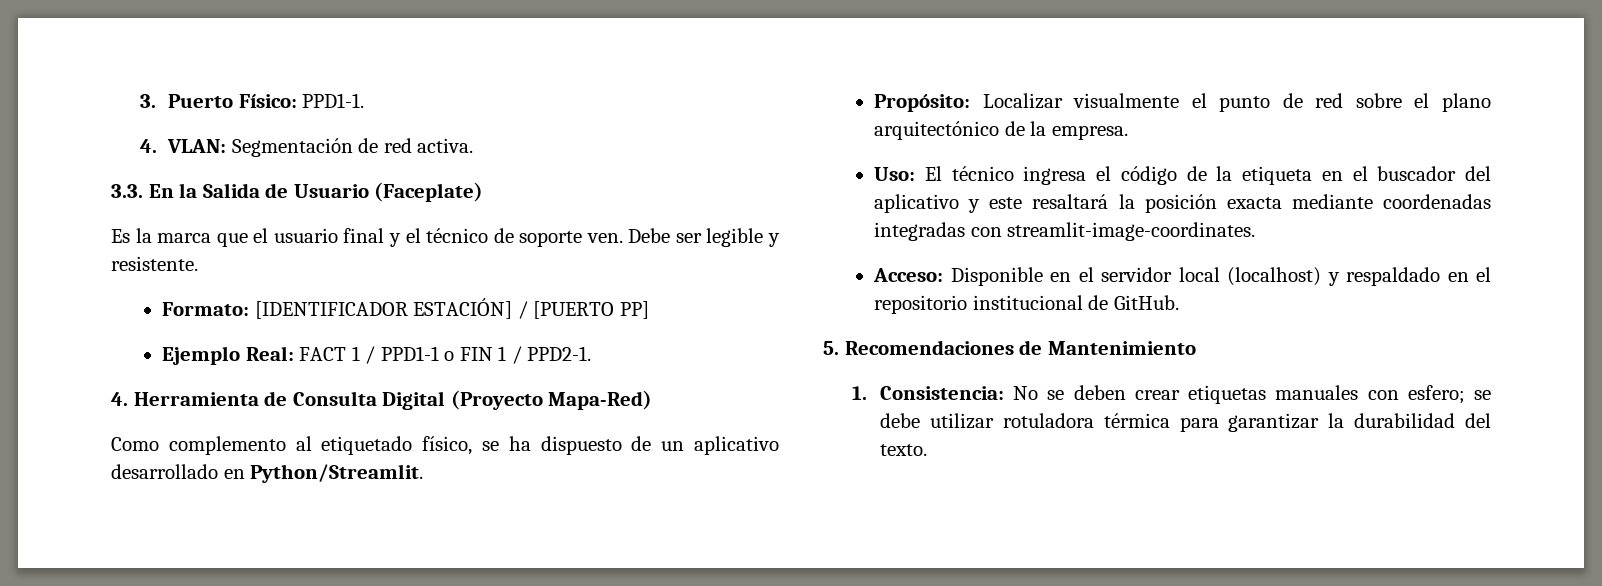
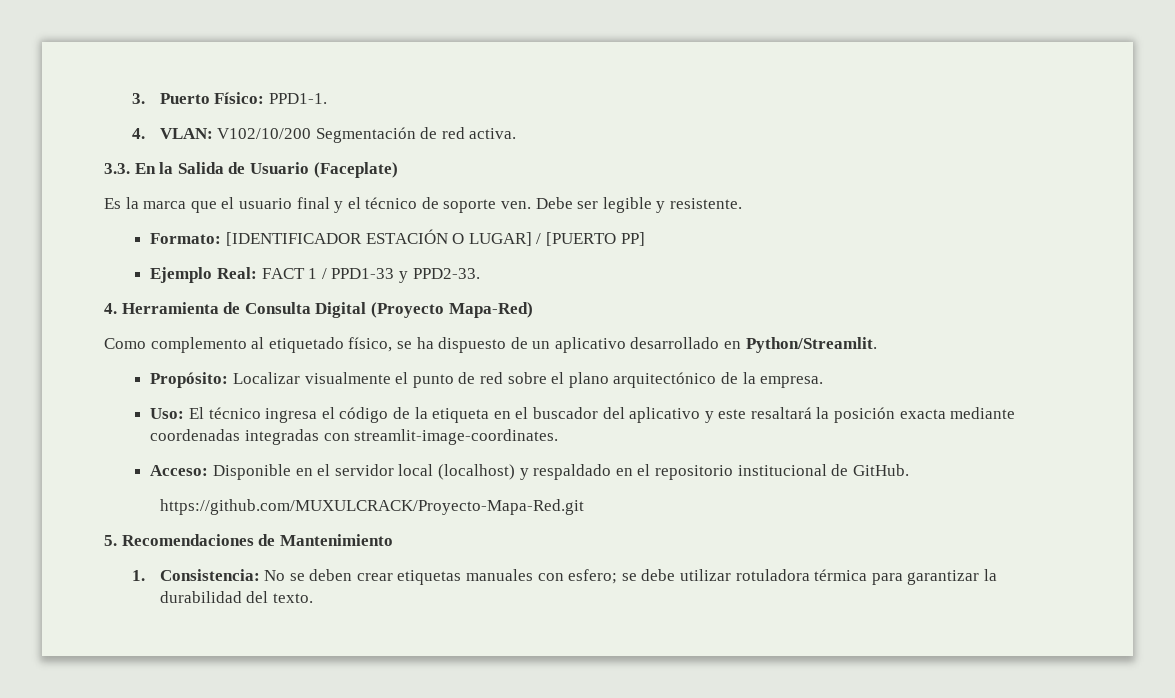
(227, 146) none -> [217,128,312,139] V102/10/200
[413,298,513,319] ESTACIÓN] -> [365,229,532,246] ESTACIÓN O LUGAR]
[380,346,592,364] PPD1-1 o FIN 1 / PPD2-1. -> [331,268,480,283] PPD1-33 y PPD2-33.
(1179, 302) none -> [159,499,584,515] // https://github.com/MUXULCRACK/Proyecto-Mapa-Red.git

